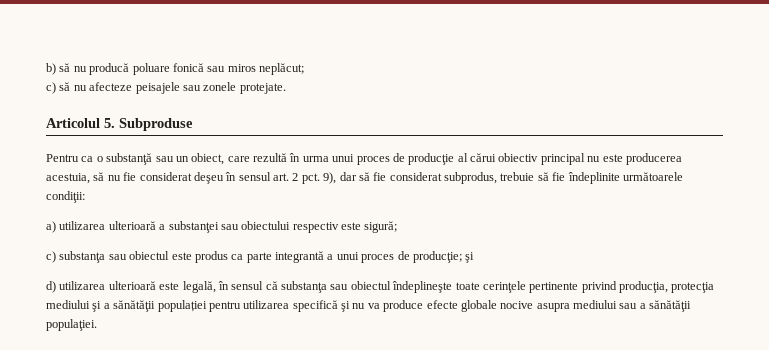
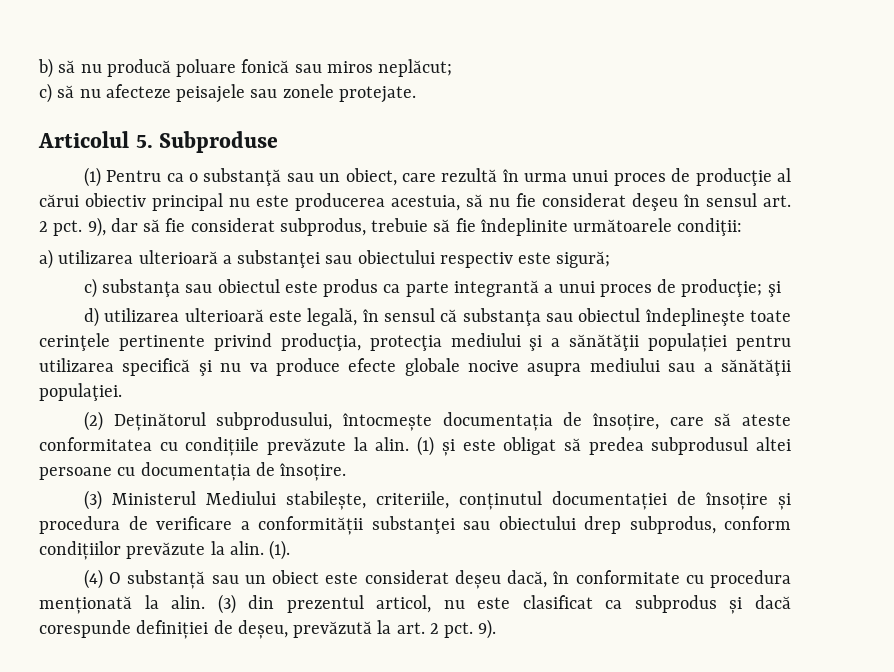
(193, 124) none -> [83,167,101,187] (1)
(97, 325) none -> [83,411,791,431] [39,436,791,456] [39,462,347,481] [83,490,792,510] [39,516,791,535] [39,540,291,560] [83,569,792,589] [39,594,792,614] [39,619,497,639] // (2) Deținătorul subprodusului, întocmește documentația de însoțire, care să ateste conformitatea cu condițiile prevăzute la alin. (1) și este obligat să predea subprodusul altei persoane cu documentația de însoțire. // (3) Ministerul Mediului stabilește, criteriile, conținutul documentației de însoțire și procedura de verificare a conformității substanţei sau obiectului drep subprodus, conform condițiilor prevăzute la alin. (1). // (4) O substanță sau un obiect este considerat deșeu dacă, în conformitate cu procedura menționată la alin. (3) din prezentul articol, nu este clasificat ca subprodus și dacă corespunde definiției de deșeu, prevăzută la art. 2 pct. 9).

